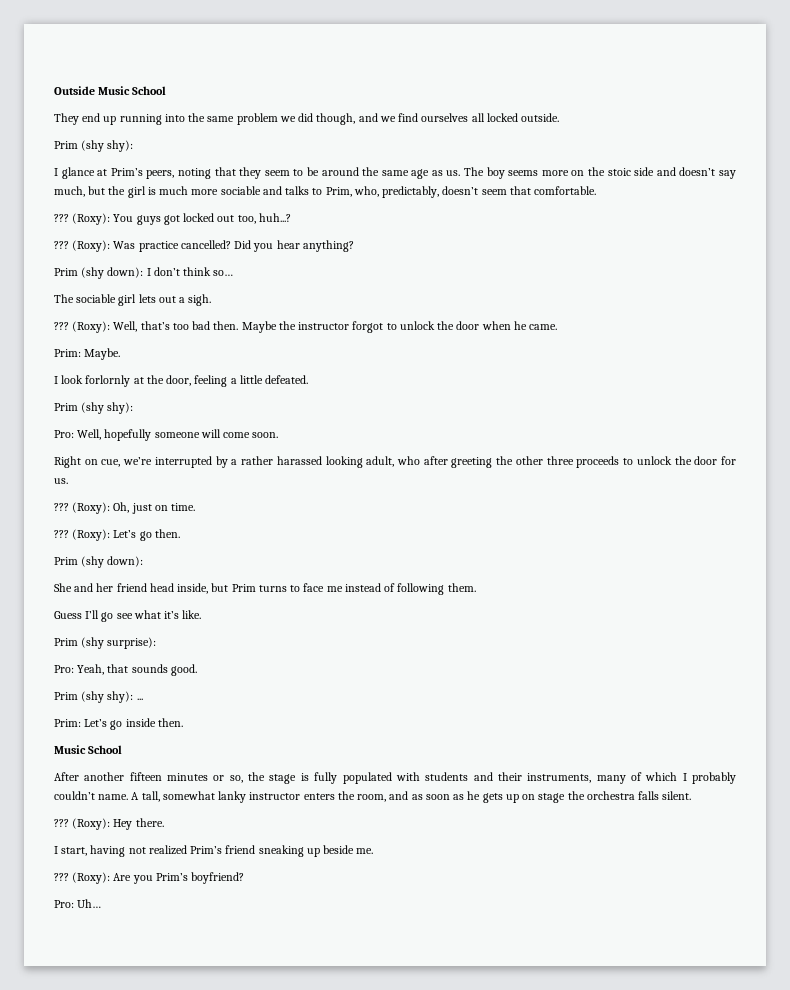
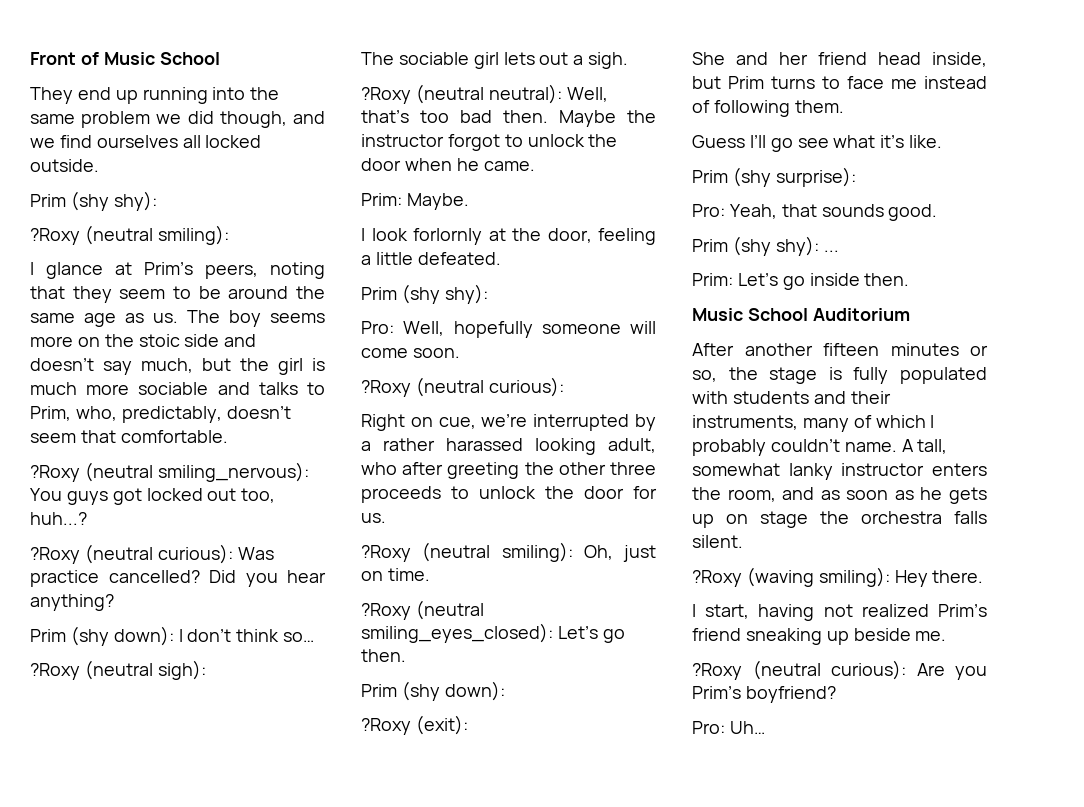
[54,86,95,95] Outside -> [30,52,99,65] Front of
(134, 146) none -> [30,225,229,245] // ?Roxy (neutral smiling):
[54,213,111,225] ??? (Roxy): -> [30,462,309,482] ?Roxy (neutral smiling_nervous):
[54,240,111,252] ??? (Roxy): -> [30,544,233,564] ?Roxy (neutral curious):
(234, 273) none -> [30,660,206,680] // ?Roxy (neutral sigh):
[54,321,111,333] ??? (Roxy): -> [361,84,562,104] ?Roxy (neutral neutral):
(279, 435) none -> [361,377,564,397] // ?Roxy (neutral curious):
[54,502,111,514] ??? (Roxy): -> [361,542,573,562] ?Roxy (neutral smiling):
[54,529,111,541] ??? (Roxy): -> [361,600,484,620] [361,623,553,643] ?Roxy (neutral smiling_eyes_closed):
(144, 561) none -> [361,715,468,735] // ?Roxy (exit):
(123, 749) none -> [812,308,910,321] Auditorium
[54,818,111,830] ??? (Roxy): -> [692,567,890,587] ?Roxy (waving smiling):
[54,872,111,884] ??? (Roxy): -> [692,660,906,680] ?Roxy (neutral curious):

